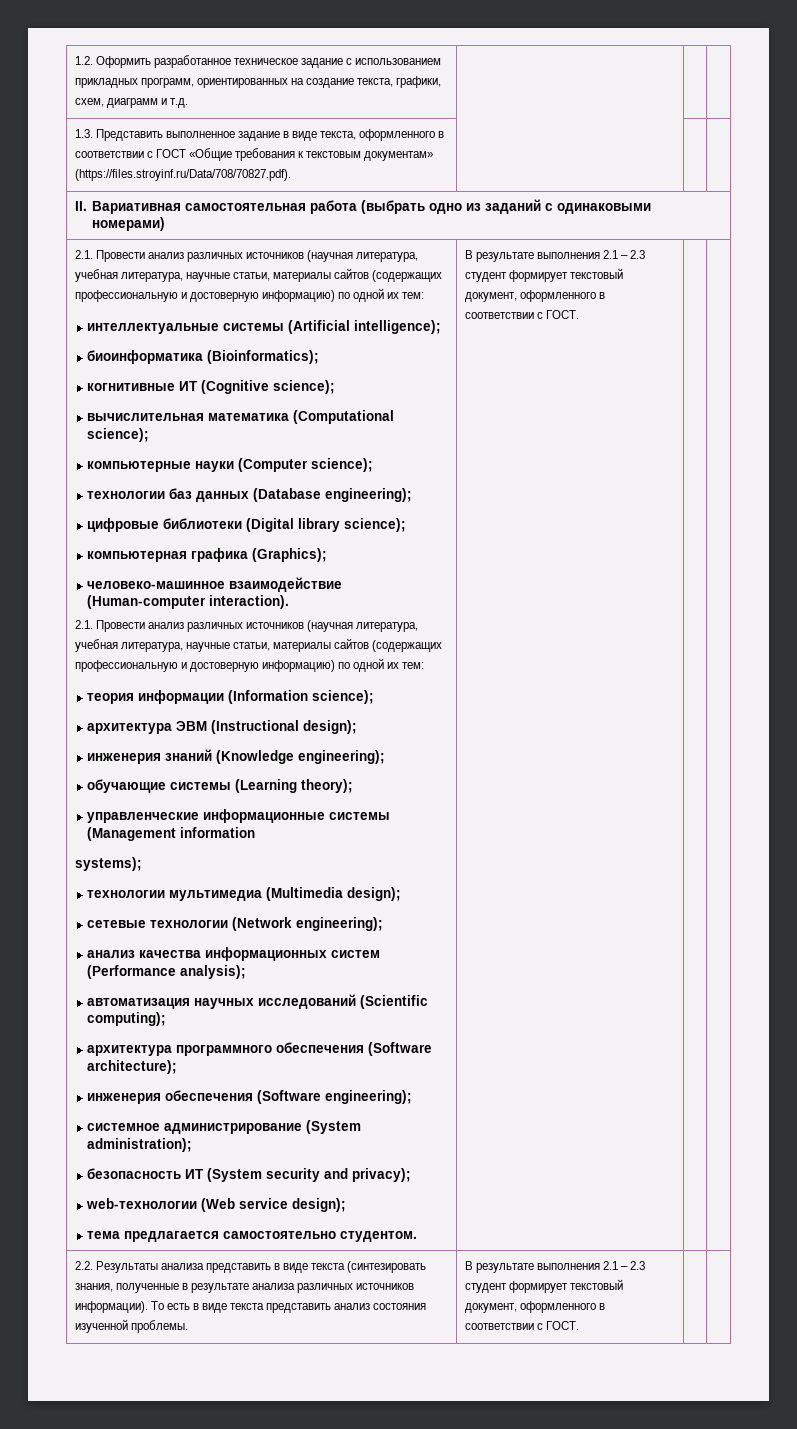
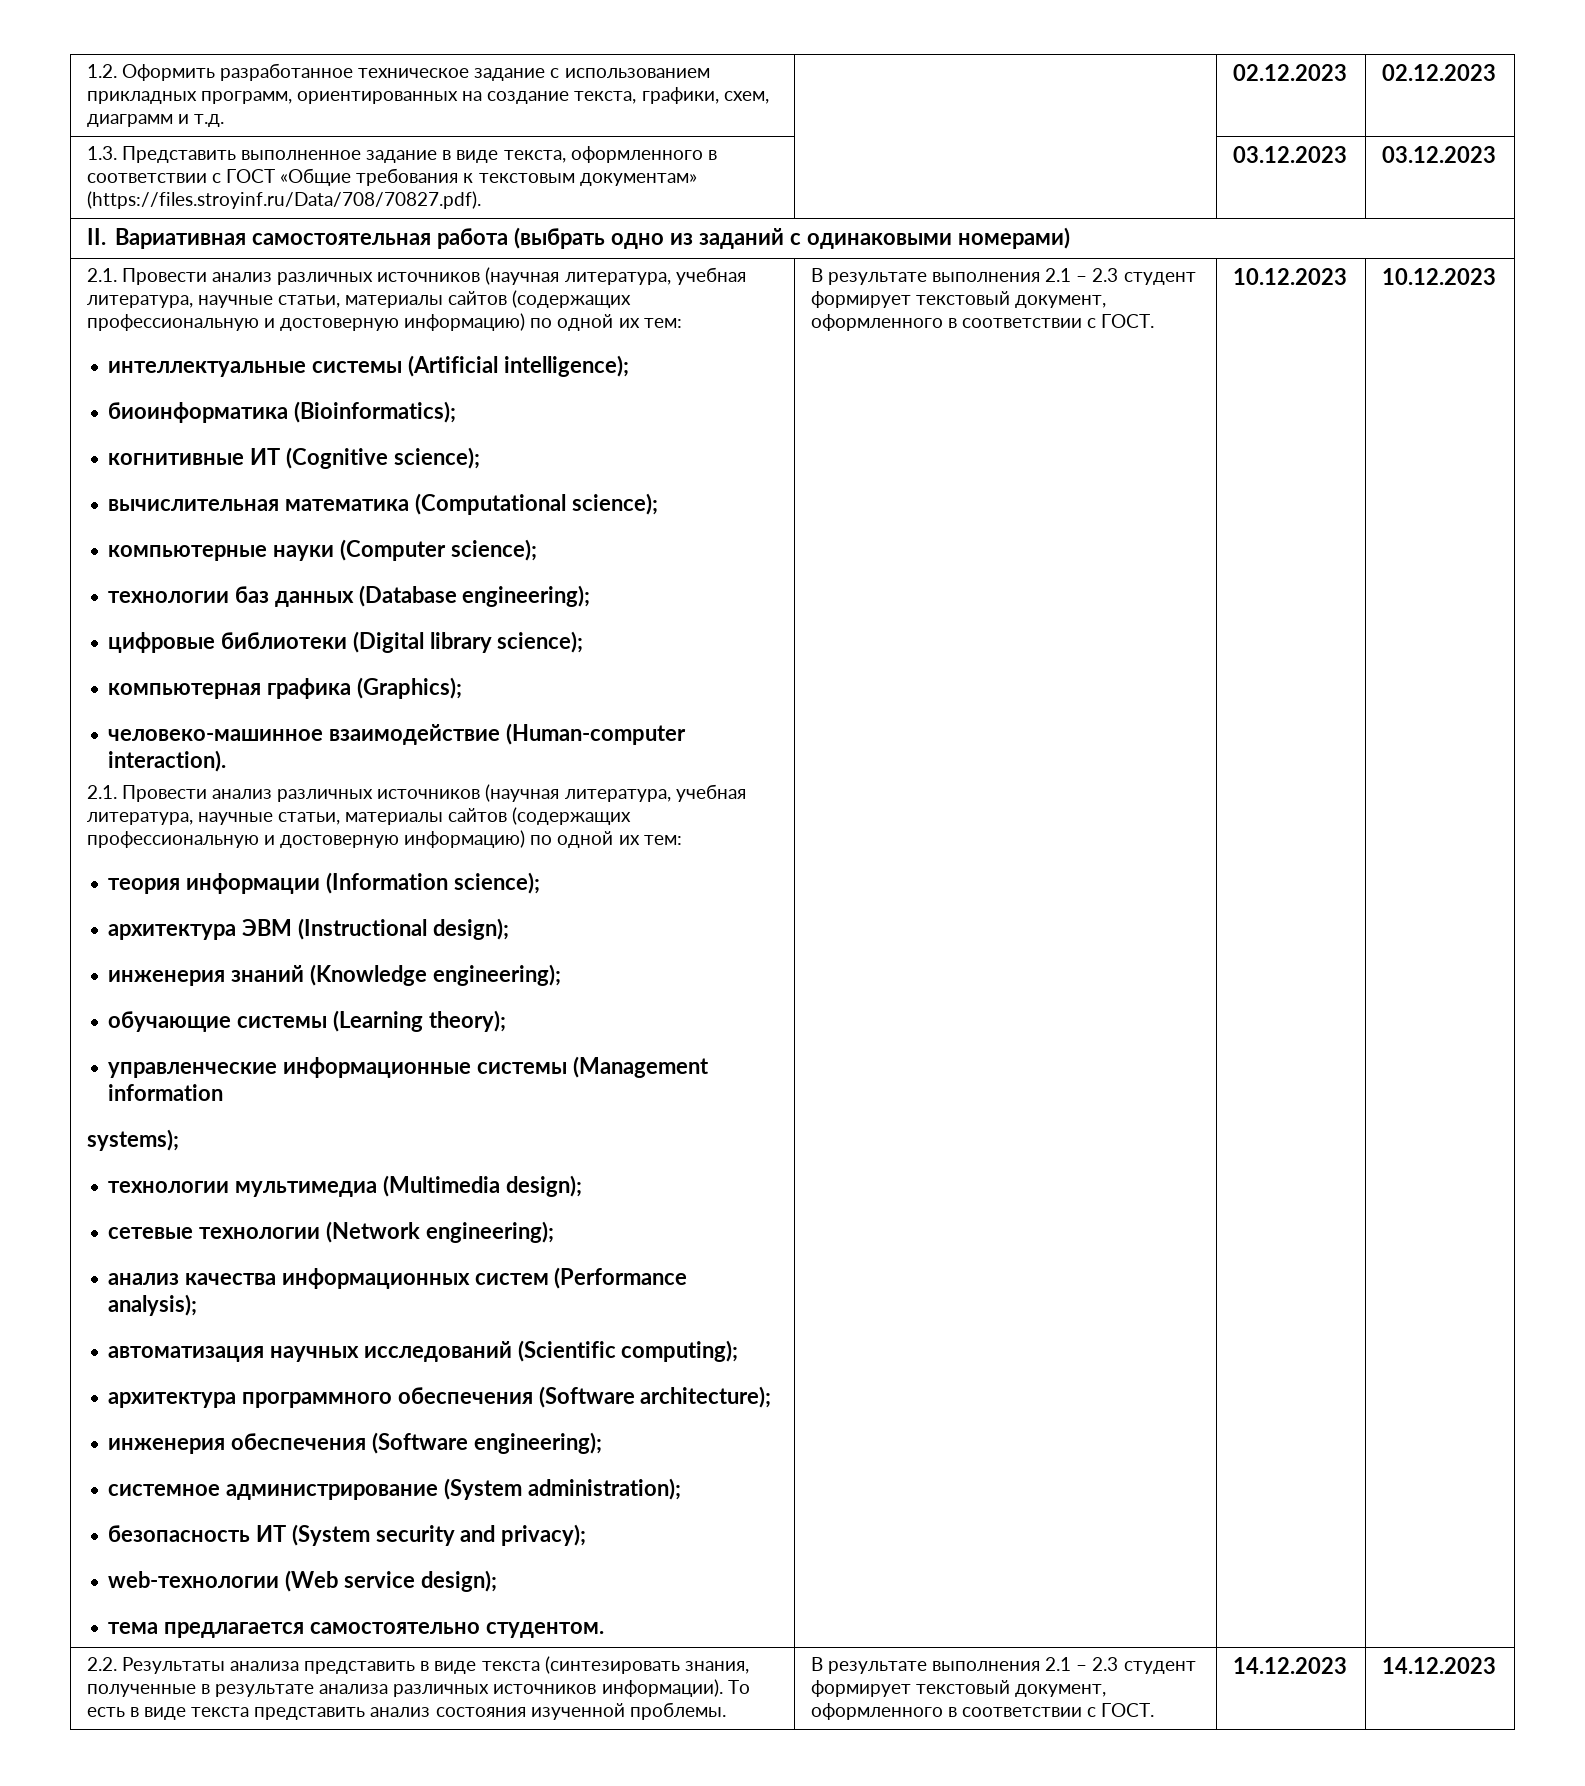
(188, 103) | -> [1232,64,1347,81] [1381,64,1496,81] 02.12.2023 | 02.12.2023
(291, 175) | -> [1232,146,1347,163] [1381,146,1496,163] 03.12.2023 | 03.12.2023
(579, 314) | -> [1232,268,1347,285] [1381,268,1496,285] 10.12.2023 | 10.12.2023
(579, 1325) | -> [1232,1657,1347,1674] [1381,1657,1496,1674] 14.12.2023 | 14.12.2023

